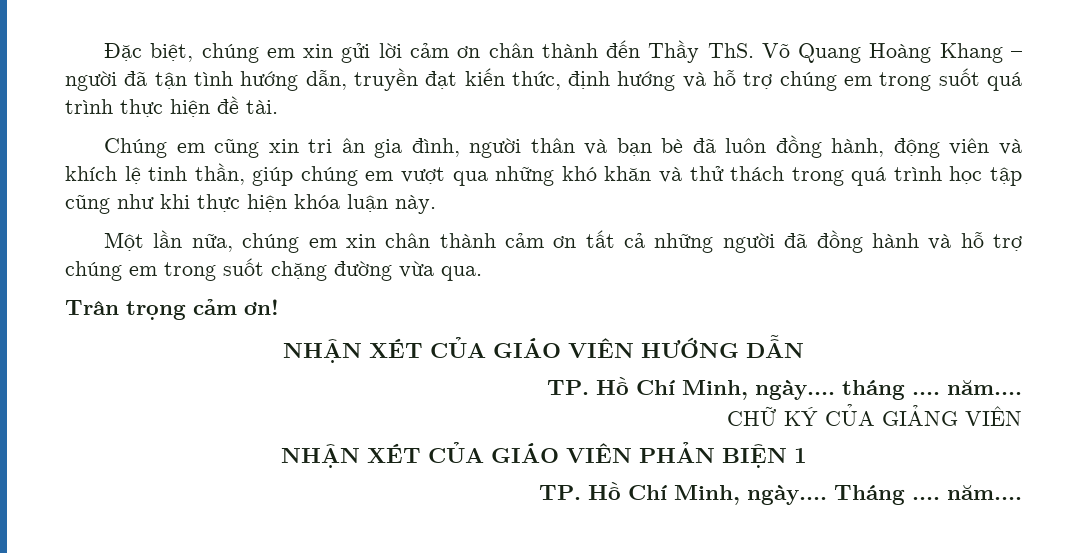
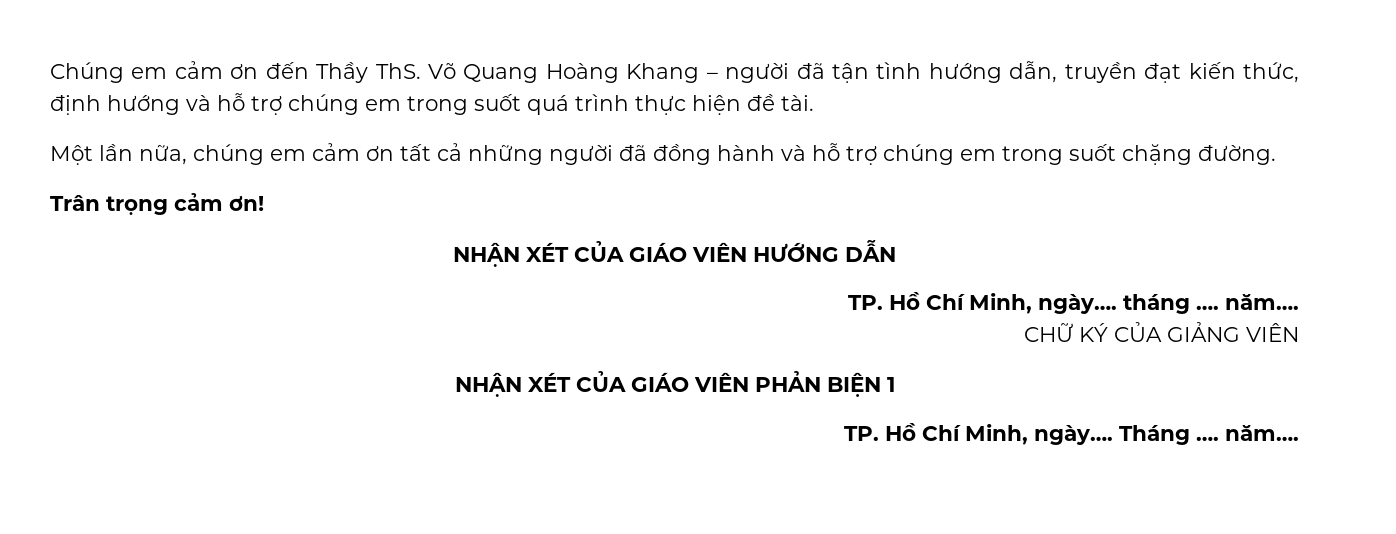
[104,43,598,63] Đặc biệt, chúng em xin gửi lời cảm ơn chân thành -> [50,61,259,83] Chúng em cảm ơn
[104,135,1022,158] [65,163,1022,186] [65,194,436,214] // Chúng em cũng xin tri ân gia đình, người thân và bạn bè đã luôn đồng hành, động viên và khích lệ tinh thần, giúp chúng em vượt qua những khó khăn và thử thách trong quá trình học tập cũng như khi thực hiện khóa luận này. -> (814, 103) none
[345,233,496,248] xin chân thành -> (306, 155) none
[334,261,482,281] đường vừa qua. -> [1198,145,1276,165] đường.

